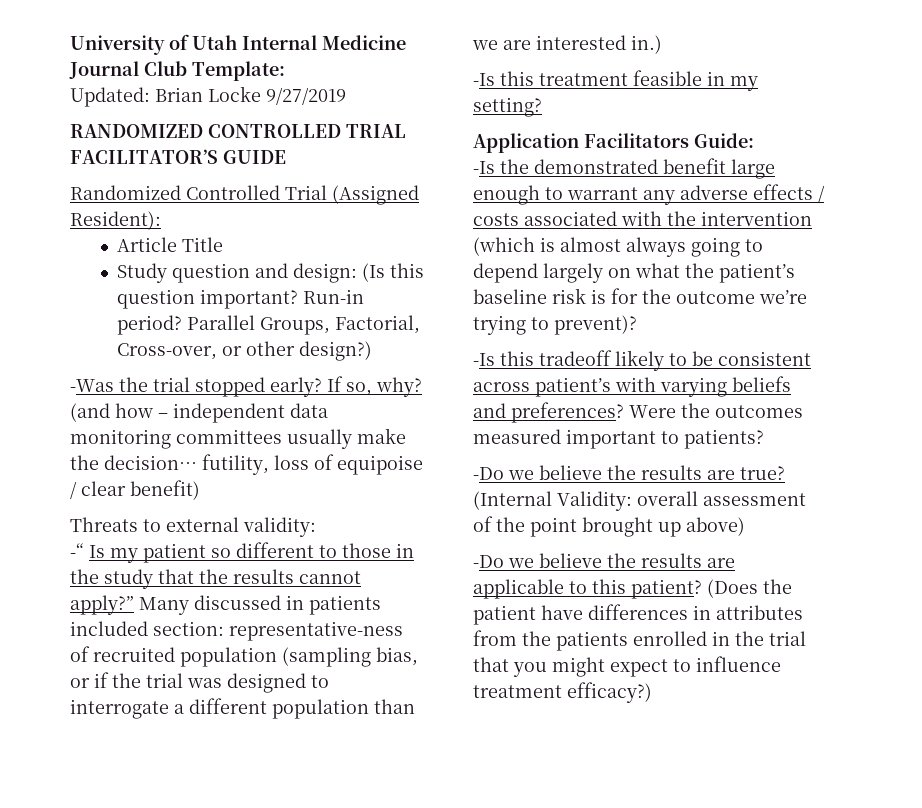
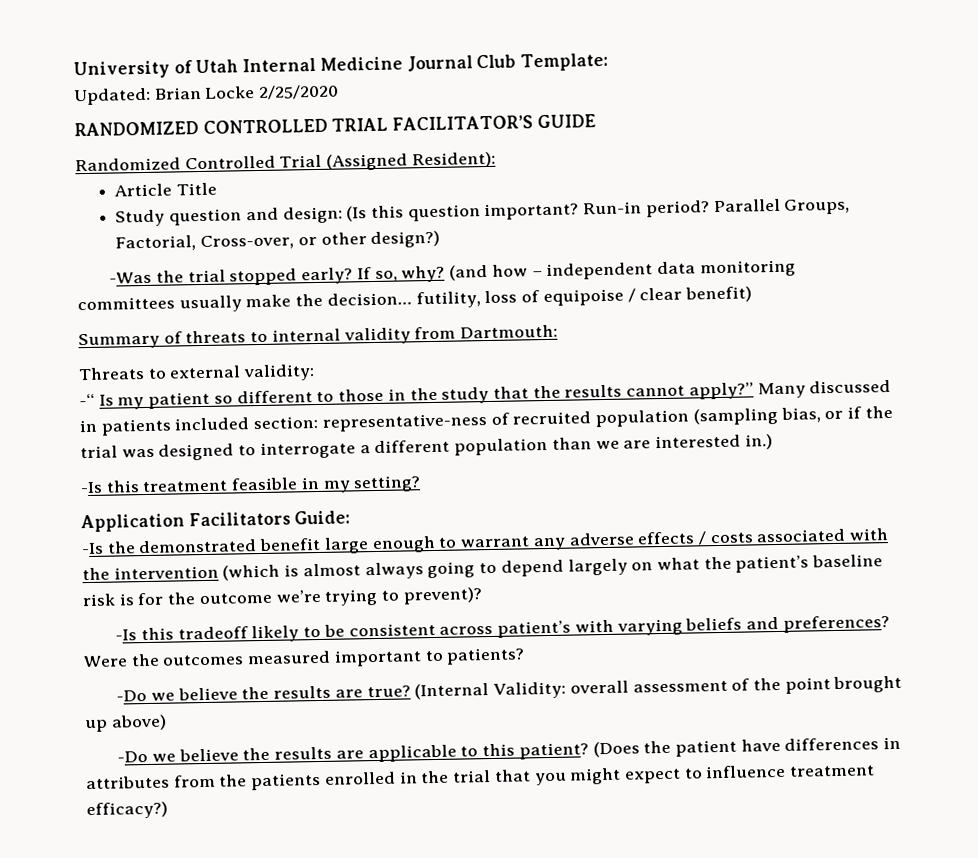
[266,87,346,105] 9/27/2019 -> [258,84,340,100] 2/25/2020
(200, 490) none -> [78,324,559,350] // Summary of threats to internal validity from Dartmouth:

